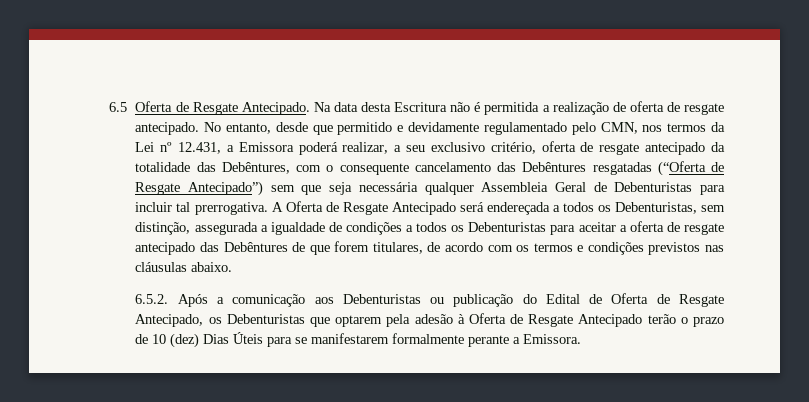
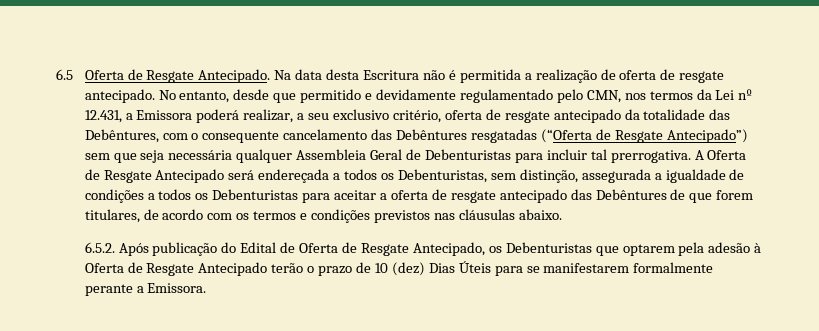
[216,294,445,307] a comunicação aos Debenturistas ou -> (149, 249) none

